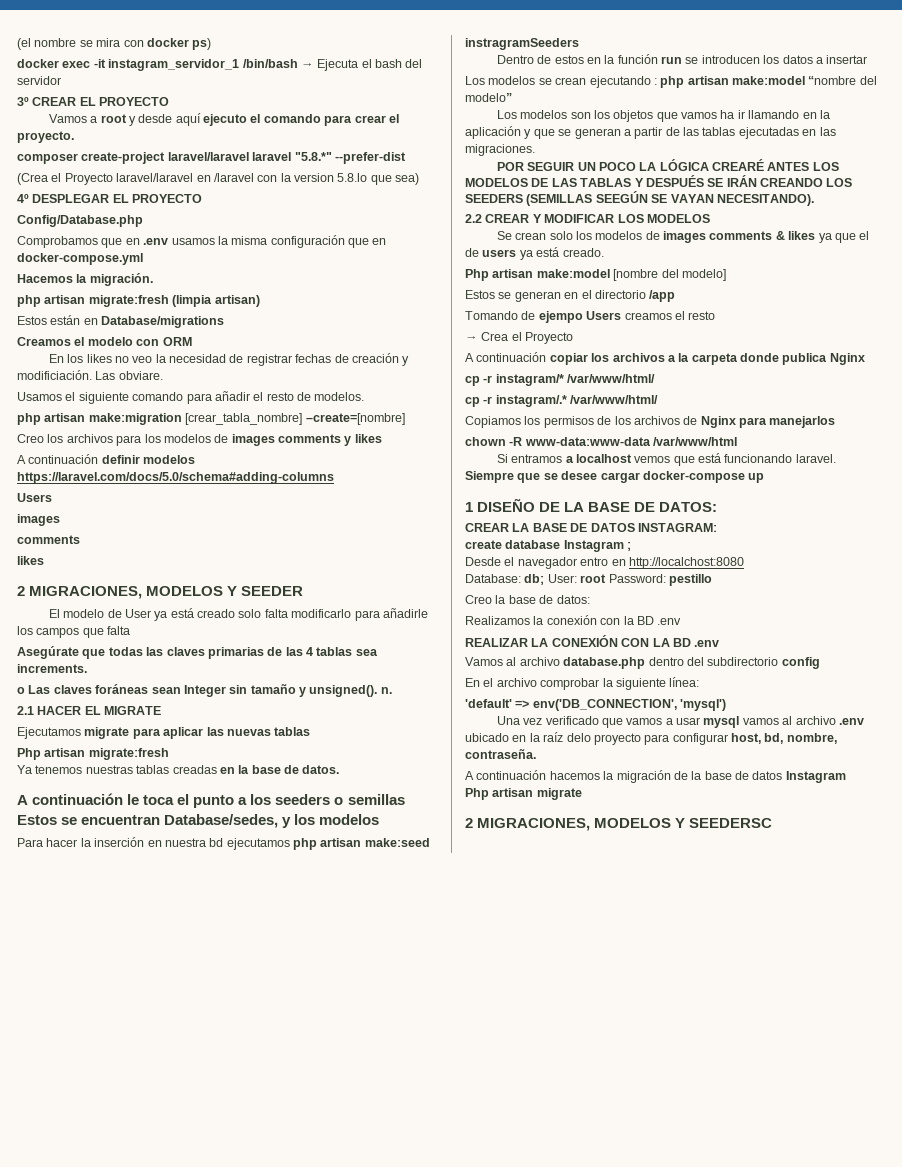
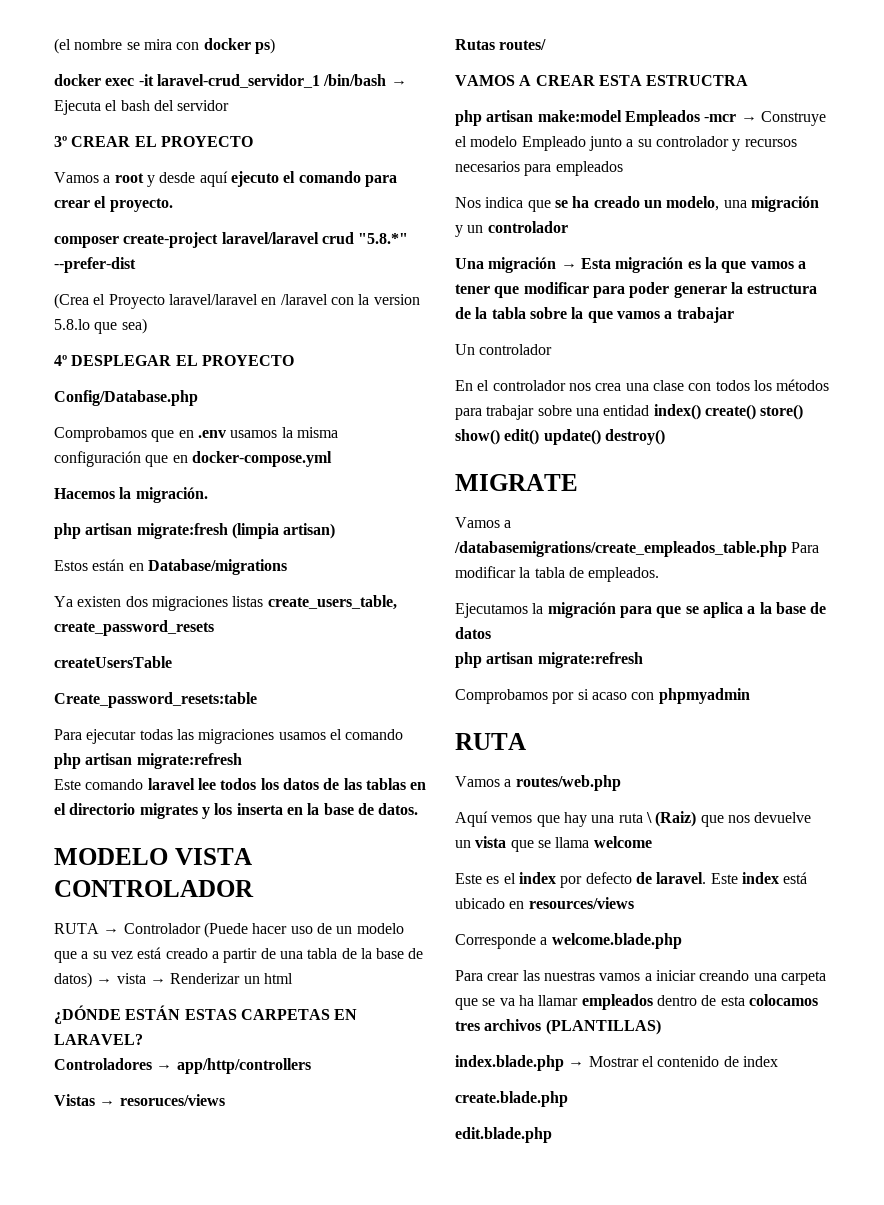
[108,59,240,71] instagram_servidor_1 -> [156,74,320,88] laravel-crud_servidor_1
[252,152,292,161] laravel -> [321,232,354,244] crud
[17,337,192,346] [48,353,410,366] [17,370,163,380] [17,391,365,404] [17,413,405,425] [17,434,382,446] [17,454,196,464] [17,472,334,484] [17,493,52,502] [17,514,60,526] [17,535,80,544] [17,556,44,565] [17,586,304,599] [48,608,428,621] [17,626,131,638] [17,646,378,659] [17,664,87,673] [17,684,392,697] [17,706,162,715] [17,727,311,739] [17,748,169,760] [17,765,217,774] Creamos el modelo con ORM // En los likes no veo la necesidad de registrar fechas de creación y modificiación. Las obviare. // Usamos el siguiente comando para añadir el resto de modelos. // php artisan make:migration [crear_tabla_nombre] –create=[nombre] // Creo los archivos para los modelos de images comments y likes // A continuación definir modelos https://laravel.com/docs/5.0/schema#adding-columns // Users // images // comments // likes // 2 MIGRACIONES, MODELOS Y SEEDER // El modelo de User ya está creado solo falta modificarlo para añadirle los campos que falta // Asegúrate que todas las claves primarias de las 4 tablas sea increments. // o Las claves foráneas sean Integer sin tamaño y unsigned(). n. // 2.1 HACER EL MIGRATE // Ejecutamos migrate para aplicar las nuevas tablas // Php artisan migrate:fresh // Ya tenemos nuestras tablas creadas -> [54,595,397,611] [54,620,214,636] [54,656,172,668] [54,692,257,708] [54,729,404,744] [54,753,242,769] [54,778,427,790] [54,803,283,819] Ya existen dos migraciones listas create_users_table, create_password_resets // createUsersTable // Create_password_resets:table // Para ejecutar todas las migraciones usamos el comando php artisan migrate:refresh // Este comando laravel lee todos los datos de las tablas en el directorio migrates y los inserta
[17,793,405,808] [17,814,380,828] [17,837,430,850] [465,38,579,50] [496,54,868,64] [465,76,877,88] [465,93,512,102] [496,110,830,122] [465,126,836,139] [465,144,535,156] [496,159,839,171] [465,175,853,187] [465,191,814,206] [465,214,710,223] [496,231,870,243] [465,247,604,260] [465,269,726,281] [465,290,676,302] [465,311,716,323] [465,332,574,344] [465,352,865,365] [465,374,656,386] [465,395,659,407] [465,416,836,428] [465,437,738,446] [496,453,836,466] [465,471,765,483] [465,498,718,512] [465,523,717,532] [465,540,632,552] [465,557,744,569] [465,574,712,586] [465,595,590,604] [465,615,682,625] [465,635,720,647] [465,657,820,669] [465,677,700,690] [465,699,727,711] [496,716,864,728] [465,732,837,745] [465,749,536,759] [465,770,846,783] [465,788,582,800] [465,818,773,831] A continuación le toca el punto a los seeders o semillas Estos se encuentran Database/sedes, y los modelos // Para hacer la inserción en nuestra bd ejecutamos php artisan make:seed instragramSeeders // Dentro de estos en la función run se introducen los datos a insertar // Los modelos se crean ejecutando : php artisan make:model “nombre del modelo” // Los modelos son los objetos que vamos ha ir llamando en la aplicación y que se generan a partir de las tablas ejecutadas en las migraciones. // POR SEGUIR UN POCO LA LÓGICA CREARÉ ANTES LOS MODELOS DE LAS TABLAS Y DESPUÉS SE IRÁN CREANDO LOS SEEDERS (SEMILLAS SEEGÚN SE VAYAN NECESITANDO). // 2.2 CREAR Y MODIFICAR LOS MODELOS // Se crean solo los modelos de images comments & likes ya que el de users ya está creado. // Php artisan make:model [nombre del modelo] // Estos se generan en el directorio /app // Tomando de ejempo Users creamos el resto // → Crea el Proyecto // A continuación copiar los archivos a la carpeta donde publica Nginx // cp -r instagram/* /var/www/html/ // cp -r instagram/.* /var/www/html/ // Copiamos los permisos de los archivos de Nginx para manejarlos // chown -R www-data:www-data /var/www/html // Si entramos a localhost vemos que está funcionando laravel. Siempre que se desee cargar docker-compose up // 1 DISEÑO DE LA BASE DE DATOS: // CREAR LA BASE DE DATOS INSTAGRAM: // create database Instagram ; // Desde el navegador entro en http://localchost:8080 // Database: db; User: root Password: pestillo // Creo la base de datos: // Realizamos la conexión con la BD .env // REALIZAR LA CONEXIÓN CON LA BD .env // Vamos al archivo database.php dentro del subdirectorio config // En el archivo comprobar la siguiente línea: // 'default' => env('DB_CONNECTION', 'mysql') // Una vez verificado que vamos a usar mysql vamos al archivo .env ubicado en la raíz delo proyecto para configurar host, bd, nombre, contraseña. // A continuación hacemos la migración de la base de datos Instagram // Php artisan migrate // 2 MIGRACIONES, MODELOS Y SEEDERSC -> [54,848,252,865] [54,880,254,897] [54,922,404,938] [54,947,424,963] [54,972,293,988] [54,1005,358,1024] [54,1034,143,1045] [54,1058,311,1074] [54,1094,225,1106] [455,39,547,50] [455,75,749,86] [455,110,826,126] [455,136,797,151] [455,161,623,176] [455,196,819,212] [455,221,568,237] [455,257,806,273] [455,282,818,298] [455,307,734,323] [455,344,553,355] [455,379,830,391] [455,404,804,420] [455,429,665,445] [455,474,578,491] [455,517,512,528] [454,541,820,557] [455,566,660,582] [455,602,827,618] [455,627,491,639] [455,652,643,668] [455,688,750,704] [455,733,526,750] [455,775,621,791] [455,811,812,827] [455,836,652,852] [455,872,808,888] [455,897,634,909] [455,933,682,949] [455,970,826,985] [455,994,818,1010] [455,1019,661,1035] [455,1055,778,1071] [455,1091,568,1107] [455,1127,552,1143] MODELO VISTA CONTROLADOR // RUTA → Controlador (Puede hacer uso de un modelo que a su vez está creado a partir de una tabla de la base de datos) → vista → Renderizar un html // ¿DÓNDE ESTÁN ESTAS CARPETAS EN LARAVEL? // Controladores → app/http/controllers // Vistas → resoruces/views // Rutas routes/ // VAMOS A CREAR ESTA ESTRUCTRA // php artisan make:model Empleados -mcr → Construye el modelo Empleado junto a su controlador y recursos necesarios para empleados // Nos indica que se ha creado un modelo, una migración y un controlador // Una migración → Esta migración es la que vamos a tener que modificar para poder generar la estructura de la tabla sobre la que vamos a trabajar // Un controlador // En el controlador nos crea una clase con todos los métodos para trabajar sobre una entidad index() create() store() show() edit() update() destroy() // MIGRATE // Vamos a /databasemigrations/create_empleados_table.php Para modificar la tabla de empleados. // Ejecutamos la migración para que se aplica a la base de datos // php artisan migrate:refresh // Comprobamos por si acaso con phpmyadmin // RUTA // Vamos a routes/web.php // Aquí vemos que hay una ruta \ (Raiz) que nos devuelve un vista que se llama welcome // Este es el index por defecto de laravel. Este index está ubicado en resources/views // Corresponde a welcome.blade.php // Para crear las nuestras vamos a iniciar creando una carpeta que se va ha llamar empleados dentro de esta colocamos tres archivos (PLANTILLAS) // index.blade.php → Mostrar el contenido de index // create.blade.php // edit.blade.php

